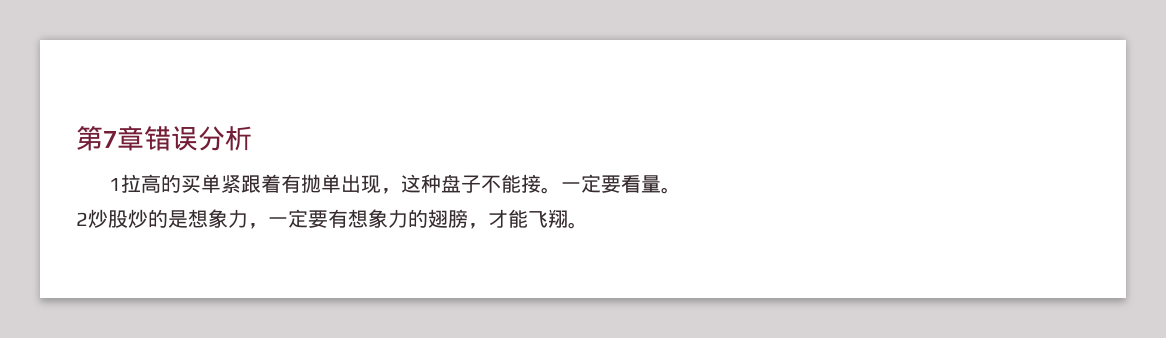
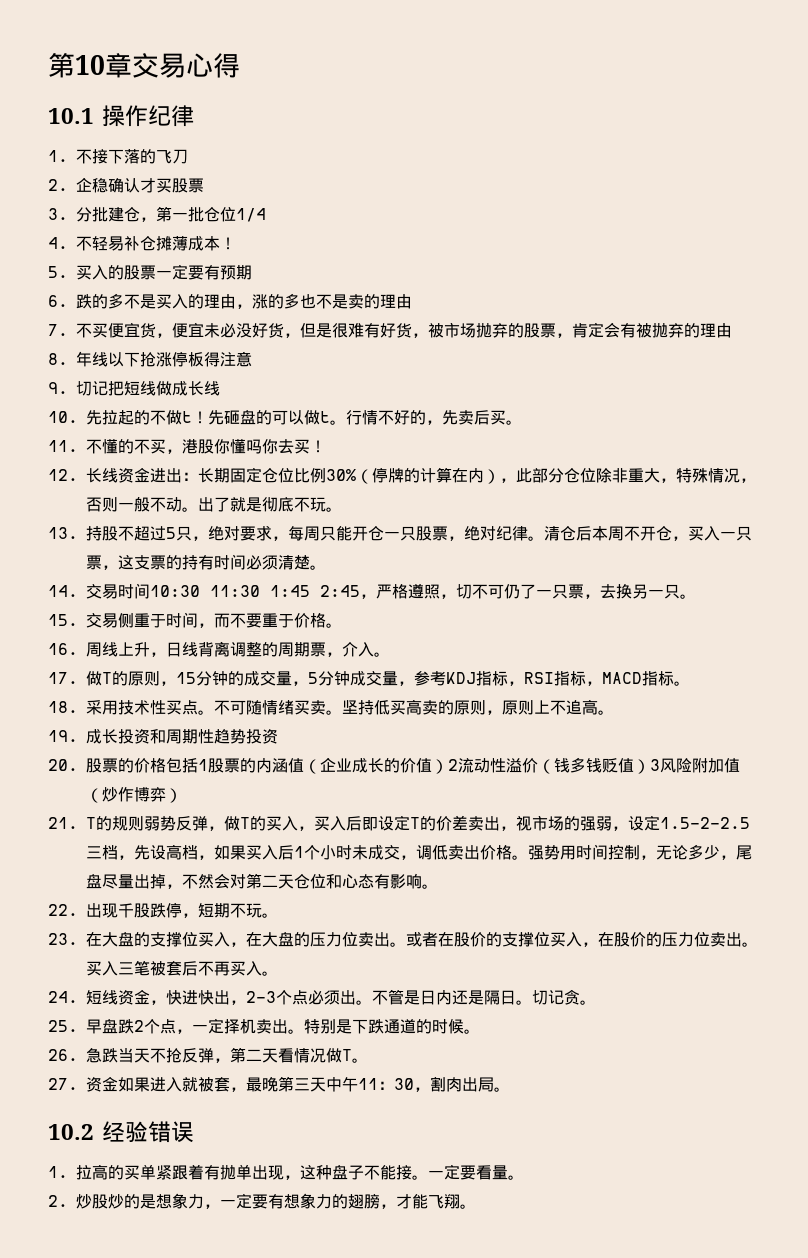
[76,125,144,151] 第7章 -> [48,52,240,78] [48,105,194,127] [48,149,188,164] [48,177,204,193] [48,206,266,222] [48,236,236,251] [48,264,252,280] [48,293,412,309] [48,322,732,338] [48,351,252,367] [48,381,220,396] [48,410,522,425] [48,439,326,454] [48,467,756,484] [86,496,342,512] [48,525,752,541] [86,554,326,570] [48,583,696,599] [48,612,342,628] [48,641,390,657] [48,671,690,686] [48,699,614,715] [48,729,278,744] [48,757,740,774] [86,787,182,803] [48,815,750,831] [86,844,752,860] [86,873,438,889] [48,902,278,918] [48,932,758,947] [86,960,278,976] [48,989,596,1005] [48,1018,480,1034] [48,1047,368,1063] [48,1076,510,1092] [48,1121,148,1142] 第10章交易心得 // 10.1操作纪律 // 1.不接下落的飞刀 // 2.企稳确认才买股票 // 3.分批建仓，第一批仓位1/4 // 4.不轻易补仓摊薄成本！ // 5.买入的股票一定要有预期 // 6.跌的多不是买入的理由，涨的多也不是卖的理由 // 7.不买便宜货，便宜未必没好货，但是很难有好货，被市场抛弃的股票，肯定会有被抛弃的理由 // 8.年线以下抢涨停板得注意 // 9.切记把短线做成长线 // 10.先拉起的不做t！先砸盘的可以做t。行情不好的，先卖后买。 // 11.不懂的不买，港股你懂吗你去买！ // 12.长线资金进出：长期固定仓位比例30%（停牌的计算在内），此部分仓位除非重大，特殊情况，否则一般不动。出了就是彻底不玩。 // 13.持股不超过5只，绝对要求，每周只能开仓一只股票，绝对纪律。清仓后本周不开仓，买入一只票，这支票的持有时间必须清楚。 // 14.交易时间10:30 11:30 1:45 2:45，严格遵照，切不可仍了一只票，去换另一只。 // 15.交易侧重于时间，而不要重于价格。 // 16.周线上升，日线背离调整的周期票，介入。 // 17.做T的原则，15分钟的成交量，5分钟成交量，参考KDJ指标，RSI指标，MACD指标。 // 18.采用技术性买点。不可随情绪买卖。坚持低买高卖的原则，原则上不追高。 // 19.成长投资和周期性趋势投资 // 20.股票的价格包括1股票的内涵值（企业成长的价值）2流动性溢价（钱多钱贬值）3风险附加值（炒作博弈） // 21. T的规则弱势反弹，做T的买入，买入后即设定T的价差卖出，视市场的强弱，设定1.5-2-2.5三档，先设高档，如果买入后1个小时未成交，调低卖出价格。强势用时间控制，无论多少，尾盘尽量出掉，不然会对第二天仓位和心态有影响。 // 22.出现千股跌停，短期不玩。 // 23.在大盘的支撑位买入，在大盘的压力位卖出。或者在股价的支撑位买入，在股价的压力位卖出。买入三笔被套后不再买入。 // 24.短线资金，快进快出，2-3个点必须出。不管是日内还是隔日。切记贪。 // 25.早盘跌2个点，一定择机卖出。特别是下跌通道的时候。 // 26.急跌当天不抢反弹，第二天看情况做T。 // 27.资金如果进入就被套，最晚第三天中午11：30，割肉出局。 // 10.2经验
[198,126,252,151] [109,178,122,191] 分析 // 1 -> [48,1166,68,1178] // 1.
[76,212,88,226] 2 -> [48,1195,68,1207] 2.

